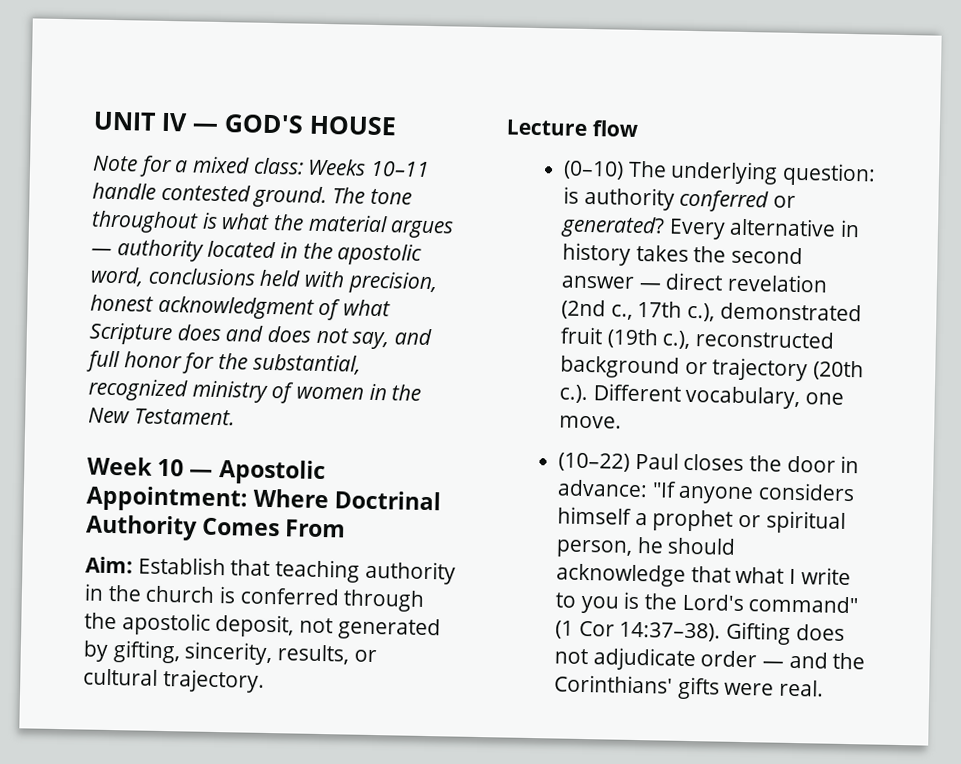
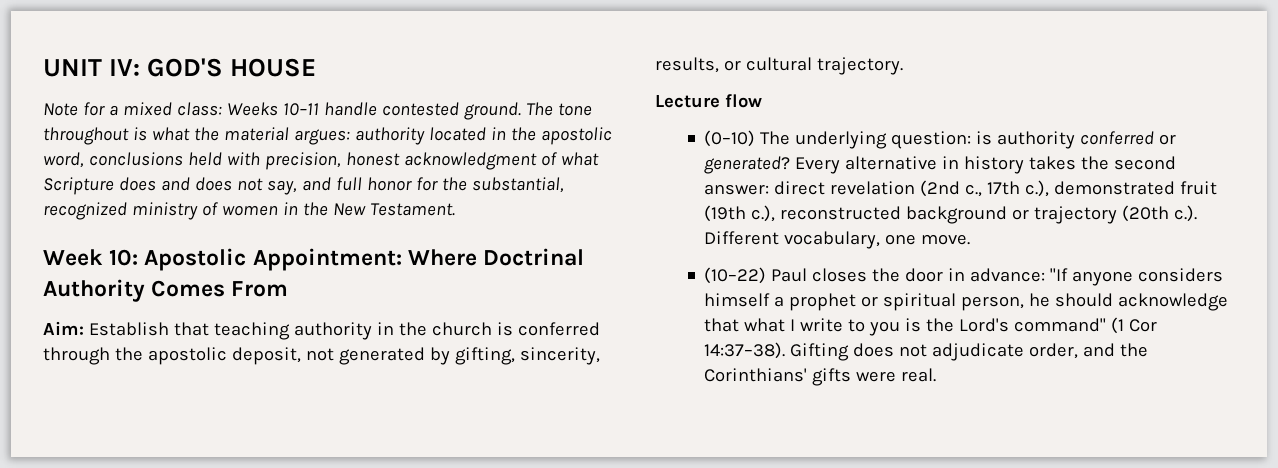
[161,112,218,132] IV — -> [109,59,141,76] IV:
[390,220,455,239] [91,248,112,255] argues — -> [293,129,350,145] argues:
[157,458,214,477] 10 — -> [109,249,139,266] 10:
[561,275,661,290] answer — -> [704,184,770,195] answer:
[700,650,785,668] order — -> [1029,343,1079,359] order,

